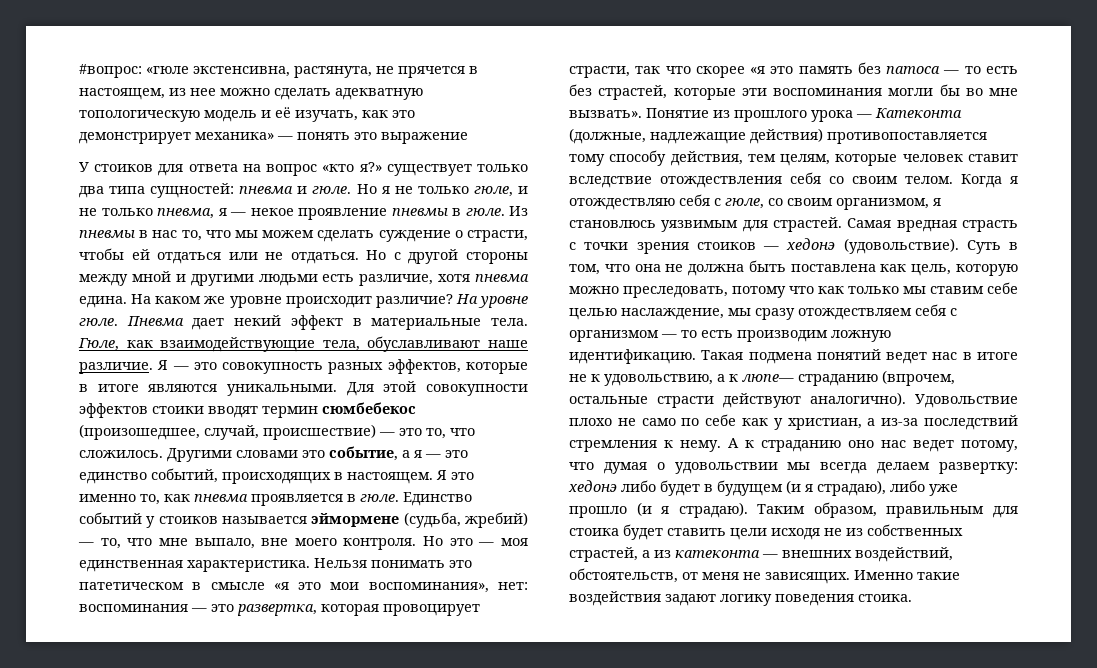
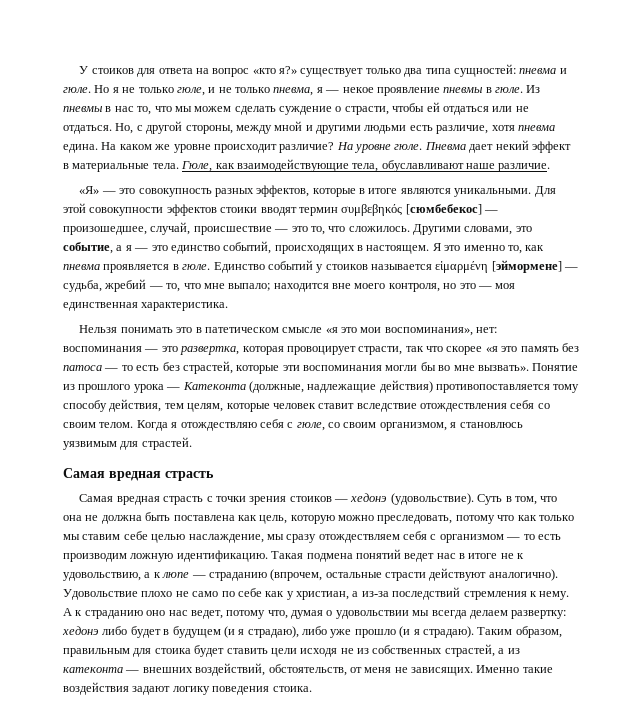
[79,64,478,78] [79,88,423,100] [79,107,415,122] [79,132,468,144] #вопрос: «гюле экстенсивна, растянута, не прячется в настоящем, из нее можно сделать адекватную топологическую модель и её изучать, как это демонстрирует механика» — понять это выражение // -> (79, 70) none
[366,250,387,260] Но -> [115,123,134,134] Но,
[465,252,528,264] стороны -> [185,125,233,134] стороны,
[157,360,169,370] Я -> [79,186,100,194] // «Я»
[322,402,416,414] [79,424,376,440] сюмбебекос (произошедшее, случай, происшествие) -> [341,204,498,216] [63,222,272,235] συμβεβηκός [сюмбебекос] — произошедшее, случай, происшествие
[236,450,298,458] словами -> [464,226,513,235] словами,
[311,512,528,528] [78,536,444,550] эймормене (судьба, жребий) — то, что мне выпало, вне моего контроля. Но -> [435,260,579,273] [63,279,457,292] εἱμαρμένη [эймормене] — судьба, жребий — то, что мне выпало; находится вне моего контроля, но
(310, 566) none -> (229, 306) //
[79,582,202,590] патетическом в -> [195,327,279,333] в патетическом
(842, 224) none -> [63,468,214,481] // Самая вредная страсть //
[742,374,794,382] люпе— -> [162,572,206,578] люпе —
[913,440,1018,452] [569,462,594,470] ведет потому, что -> [190,610,288,619] ведет, потому что,

